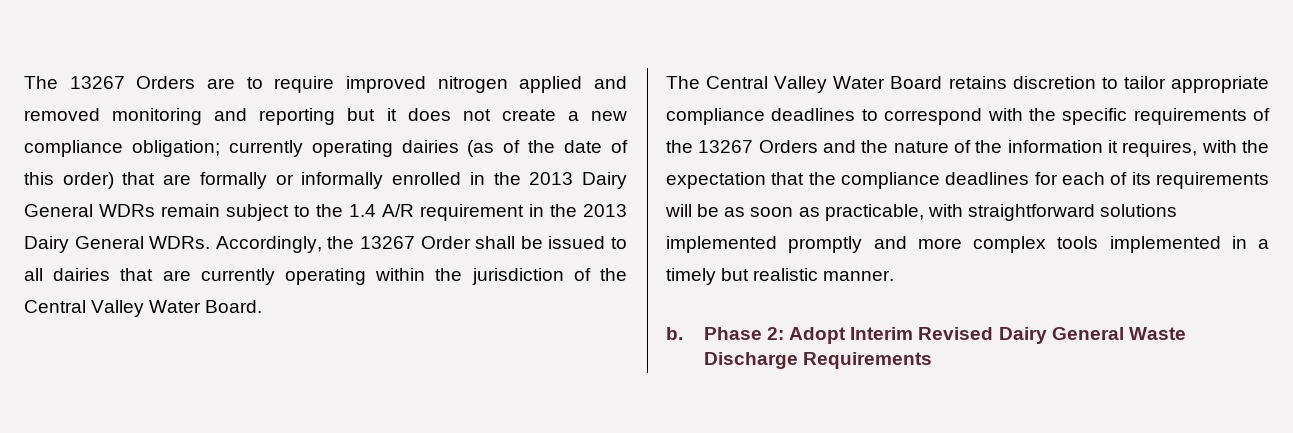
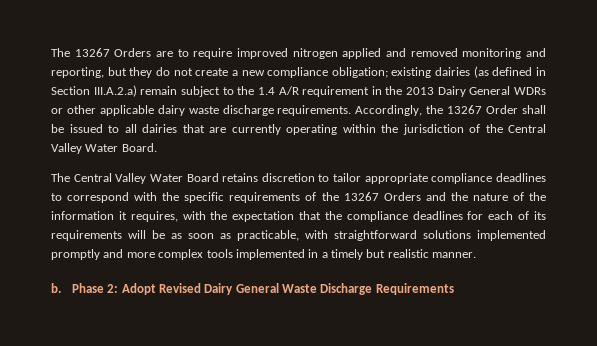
[259,108,451,125] reporting but it does -> [51,67,170,78] reporting, but they do
[228,140,629,157] [24,172,628,189] [24,204,155,217] currently operating dairies (as of the date of this order) that are formally or informally enrolled in the 2013 Dairy General WDRs -> [391,66,547,78] [51,85,137,97] existing dairies (as defined in Section III.A.2.a)
[149,236,211,249] WDRs. -> [514,87,547,95] [51,105,352,116] WDRs or other applicable dairy waste discharge requirements.
[850,327,914,340] Interim -> (156, 289) none

